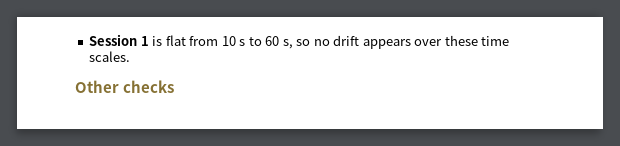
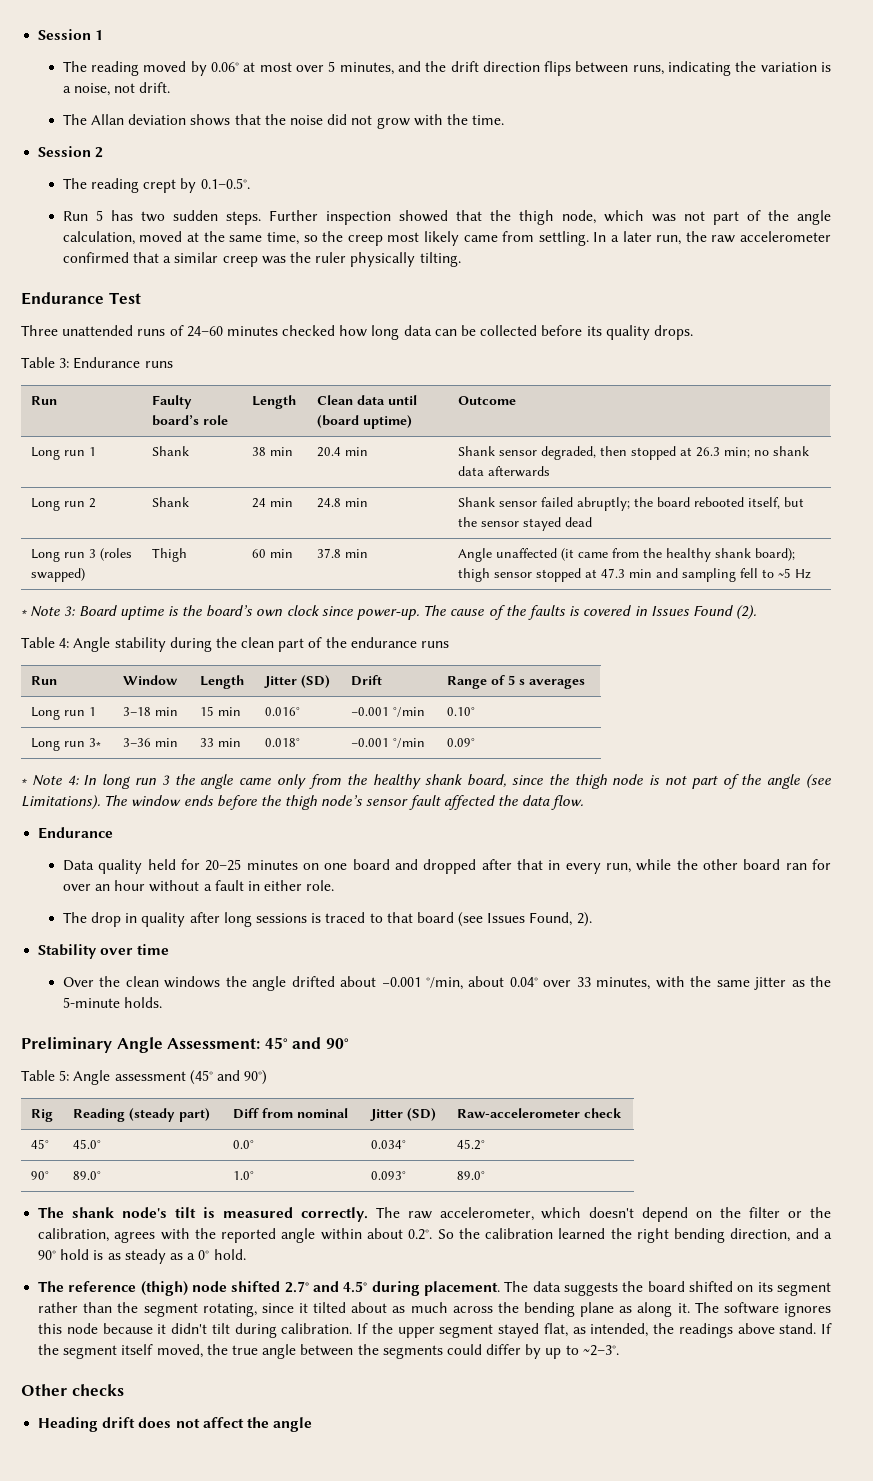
[152,35,510,49] [89,51,131,62] [75,80,175,93] is flat from 10 s to 60 s, so no drift appears over these time scales. // Other checks -> [62,61,831,76] [62,82,171,96] [62,114,505,129] [38,146,104,158] [62,178,250,193] [62,210,831,225] [62,231,832,246] [62,252,461,267] [21,292,141,305] [21,325,693,340] [21,357,173,369] [30,396,57,405] [151,395,192,409] [151,415,228,426] [251,395,296,409] [316,395,417,405] [316,415,412,429] [457,396,516,405] [30,447,96,460] [151,446,189,456] [251,447,293,456] [316,447,368,457] [457,446,809,460] [457,466,550,477] [30,498,96,511] [151,497,189,507] [251,498,293,508] [316,498,368,508] [457,497,804,511] [457,517,592,531] [30,548,132,562] [30,568,85,582] [151,548,187,562] [251,549,293,558] [316,548,368,558] [457,548,795,562] [457,568,811,582] [21,605,757,620] [21,637,450,652] [30,676,57,685] [122,675,178,685] [199,675,244,689] [263,675,330,688] [350,675,382,686] [446,675,585,689] [30,707,96,720] [122,707,178,716] [199,706,241,716] [264,707,300,716] [350,707,425,717] [446,707,475,716] [30,738,101,751] [122,738,178,747] [199,738,241,747] [264,738,300,747] [350,738,425,748] [446,738,475,747] [21,774,831,789] [21,795,584,810] [38,827,114,839] [62,859,831,874] [62,880,335,892] [62,912,592,927] [38,944,170,959] [62,976,832,991] [62,997,163,1008] [21,1037,349,1053] [21,1070,268,1085] [30,1109,53,1122] [72,1108,210,1122] [232,1108,348,1119] [369,1108,436,1121] [456,1108,622,1118] [30,1139,49,1149] [72,1139,101,1149] [232,1140,254,1149] [370,1140,406,1149] [456,1139,485,1150] [30,1171,49,1180] [72,1171,101,1180] [232,1171,254,1180] [370,1171,406,1180] [456,1171,485,1180] [38,1207,832,1222] [38,1228,832,1243] [38,1249,246,1264] [38,1281,831,1296] [38,1302,832,1317] [38,1323,832,1338] [38,1344,619,1359] [21,1384,124,1396] [38,1417,313,1432] // The reading moved by 0.06° at most over 5 minutes, and the drift direction flips between runs, indicating the variation is a noise, not drift. // The Allan deviation shows that the noise did not grow with the time. // Session 2 // The reading crept by 0.1–0.5°. // Run 5 has two sudden steps. Further inspection showed that the thigh node, which was not part of the angle calculation, moved at the same time, so the creep most likely came from settling. In a later run, the raw accelerometer confirmed that a similar creep was the ruler physically tilting. // Endurance Test // Three unattended runs of 24–60 minutes checked how long data can be collected before its quality drops. // Table 3: Endurance runs // Run | Faulty board’s role | Length | Clean data until (board uptime) | Outcome // Long run 1 | Shank | 38 min | 20.4 min | Shank sensor degraded, then stopped at 26.3 min; no shank data afterwards // Long run 2 | Shank | 24 min | 24.8 min | Shank sensor failed abruptly; the board rebooted itself, but the sensor stayed dead // Long run 3 (roles swapped) | Thigh | 60 min | 37.8 min | Angle unaffected (it came from the healthy shank board); thigh sensor stopped at 47.3 min and sampling fell to ~5 Hz // ∗ Note 3: Board uptime is the board’s own clock since power-up. The cause of the faults is covered in Issues Found (2). // Table 4: Angle stability during the clean part of the endurance runs // Run | Window | Length | Jitter (SD) | Drift | Range of 5 s averages // Long run 1 | 3–18 min | 15 min | 0.016° | −0.001 °/min | 0.10° // Long run 3∗ | 3–36 min | 33 min | 0.018° | −0.001 °/min | 0.09° // ∗ Note 4: In long run 3 the angle came only from the healthy shank board, since the thigh node is not part of the angle (see Limitations). The window ends before the thigh node’s sensor fault affected the data flow. // Endurance // Data quality held for 20–25 minutes on one board and dropped after that in every run, while the other board ran for over an hour without a fault in either role. // The drop in quality after long sessions is traced to that board (see Issues Found, 2). // Stability over time // Over the clean windows the angle drifted about −0.001 °/min, about 0.04° over 33 minutes, with the same jitter as the 5-minute holds. // Preliminary Angle Assessment: 45° and 90° // Table 5: Angle assessment (45° and 90°) // Rig | Reading (steady part) | Diff from nominal | Jitter (SD) | Raw-accelerometer check // 45° | 45.0° | 0.0° | 0.034° | 45.2° // 90° | 89.0° | 1.0° | 0.093° | 89.0° // The shank node's tilt is measured correctly. The raw accelerometer, which doesn't depend on the filter or the calibration, agrees with the reported angle within about 0.2°. So the calibration learned the right bending direction, and a 90° hold is as steady as a 0° hold. // The reference (thigh) node shifted 2.7° and 4.5° during placement. The data suggests the board shifted on its segment rather than the segment rotating, since it tilted about as much across the bending plane as along it. The software ignores this node because it didn't tilt during calibration. If the upper segment stayed flat, as intended, the readings above stand. If the segment itself moved, the true angle between the segments could differ by up to ~2–3°. // Other checks // Heading drift does not affect the angle

